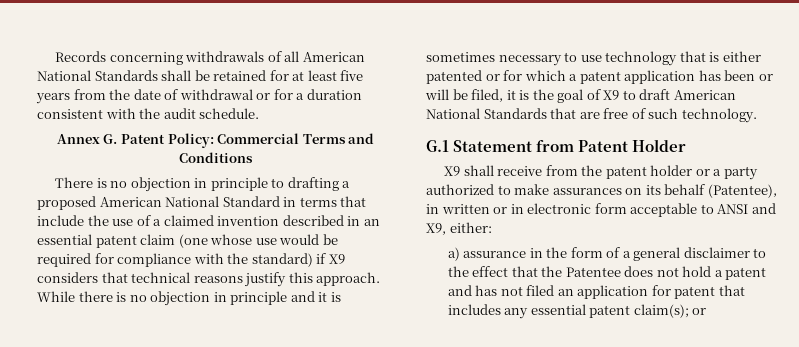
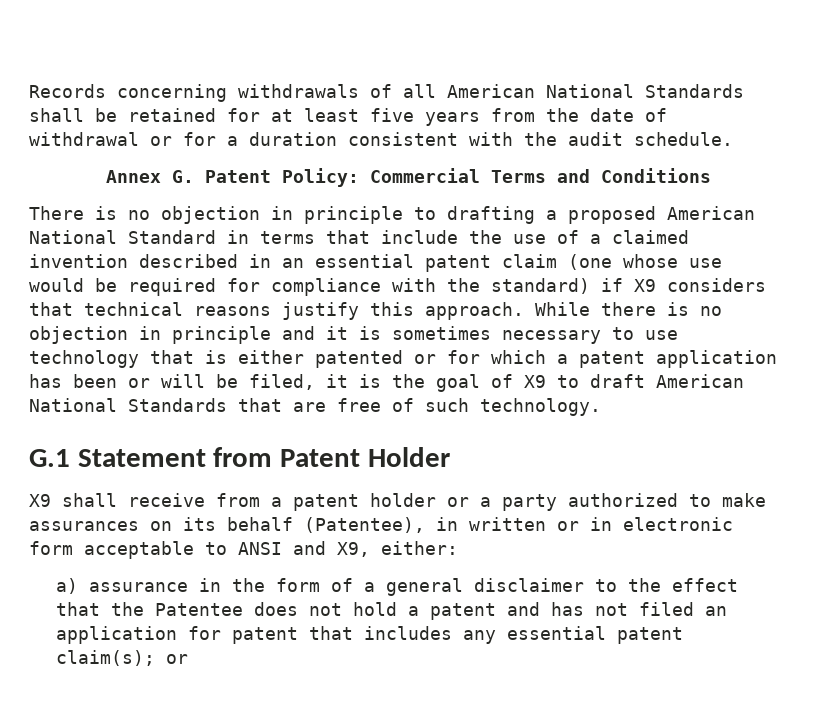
[581,165,603,176] the -> [271,497,282,507] a

